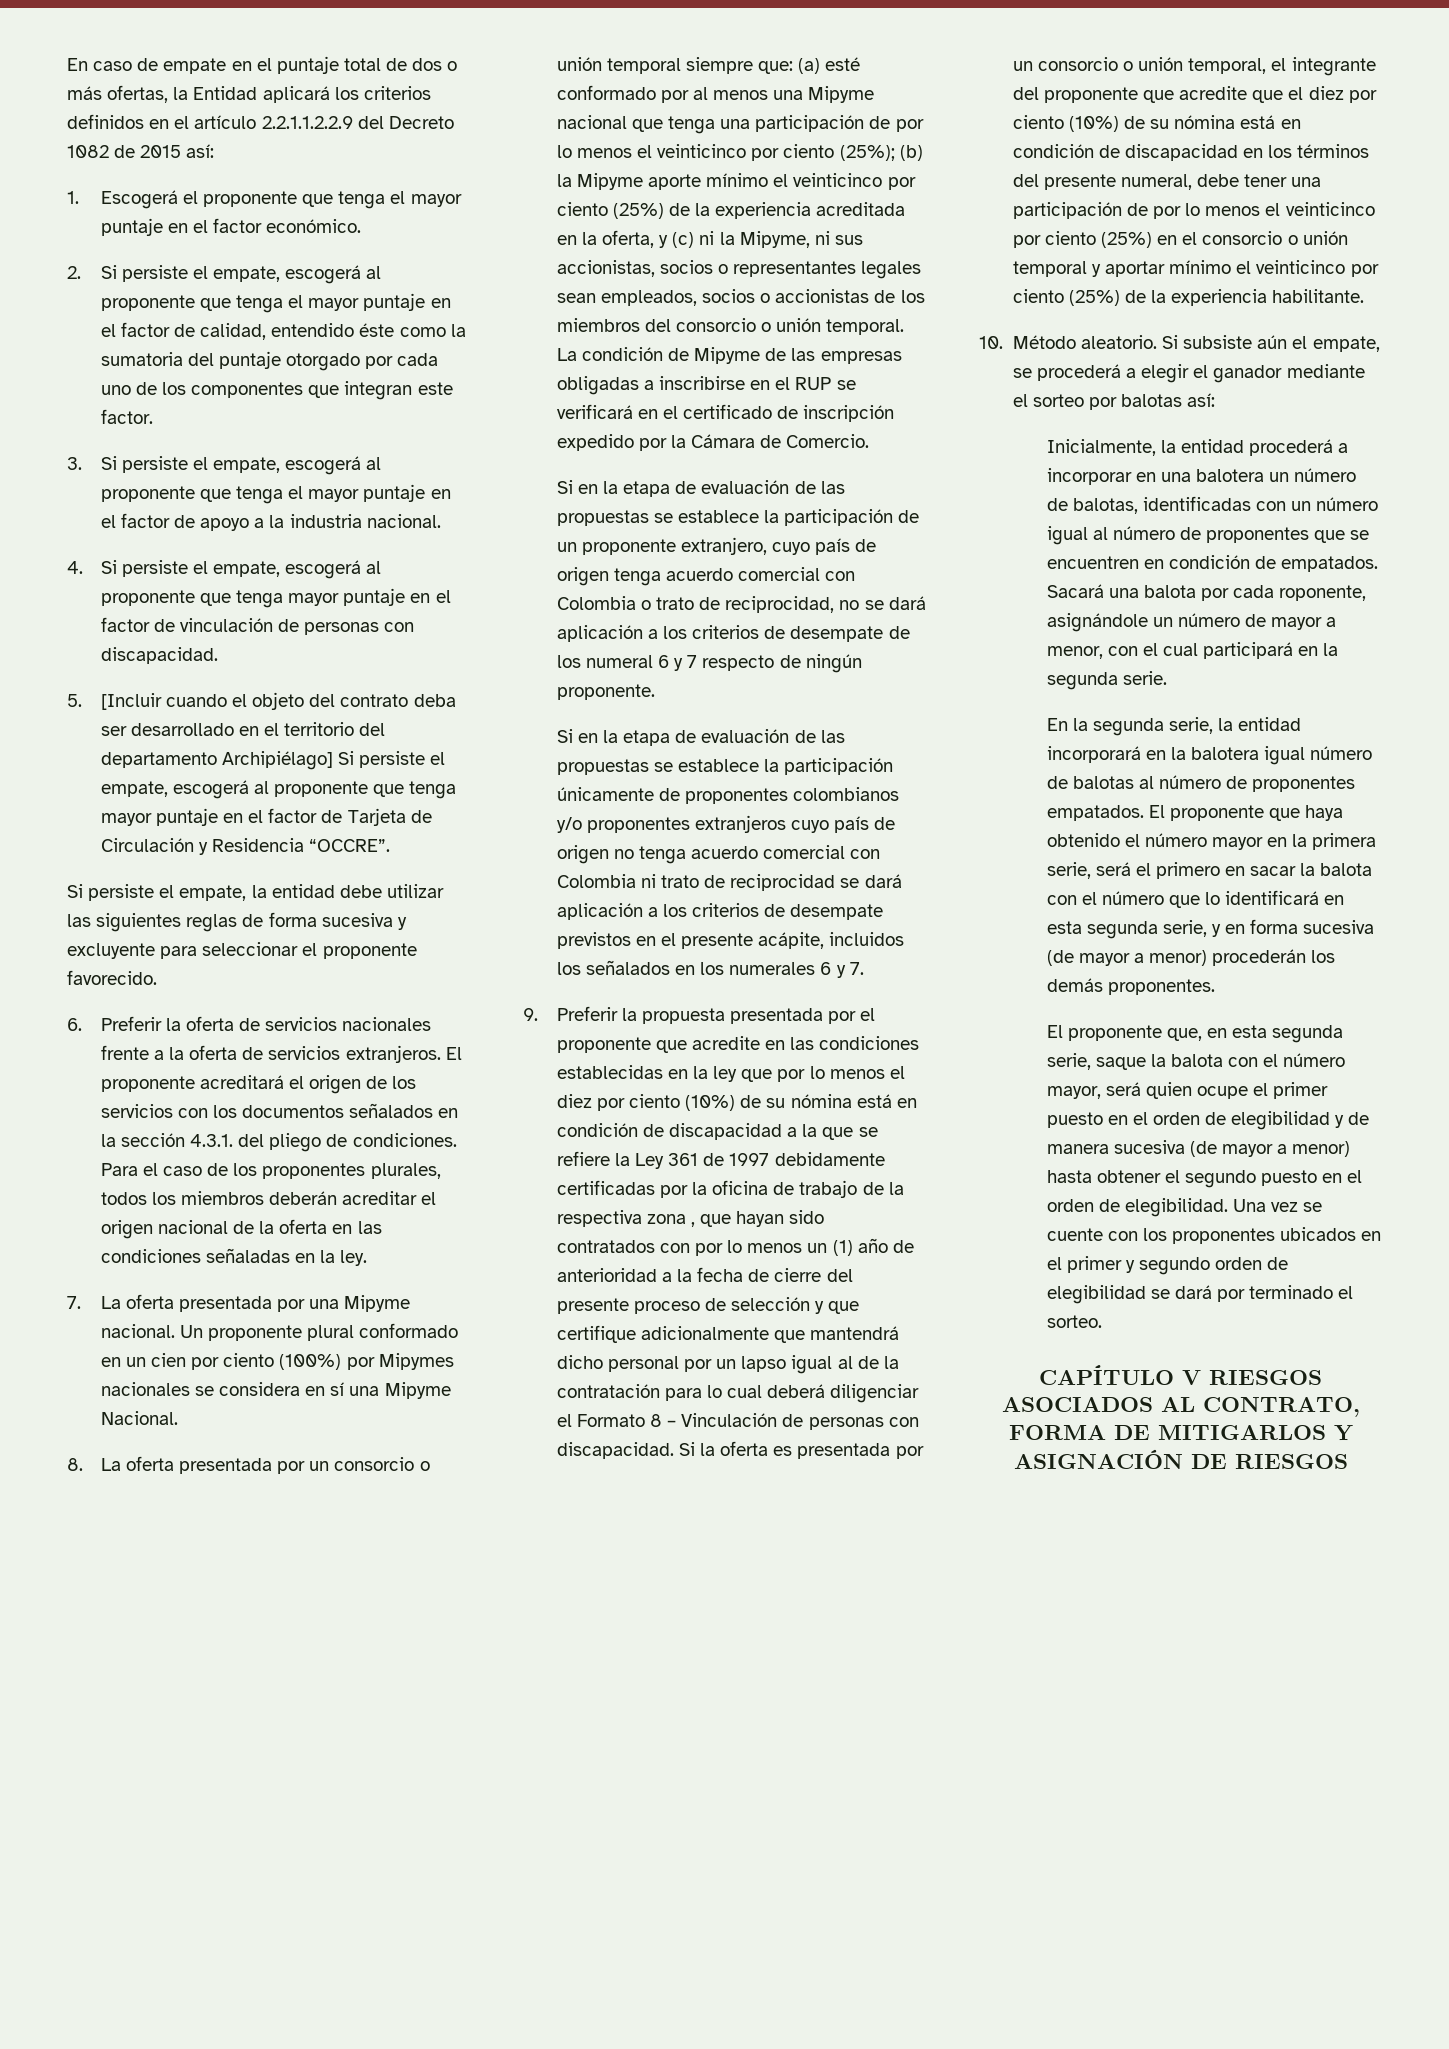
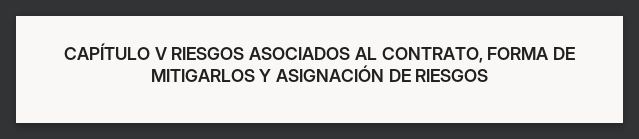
[67,56,458,74] [67,85,431,103] [67,114,454,129] [67,144,215,158] [67,190,462,209] [100,218,362,236] [67,265,382,284] [100,293,451,313] [100,322,466,340] [100,351,439,371] [100,381,453,400] [100,409,153,424] [67,456,382,475] [100,484,451,504] [100,513,441,531] [67,560,382,579] [100,588,451,608] [100,617,415,635] [100,647,218,664] [67,692,456,710] [100,722,386,736] [100,751,446,770] [100,780,457,799] [100,808,432,826] [100,838,391,855] [67,884,444,901] [67,912,407,932] [67,942,417,959] [67,970,157,985] [67,1016,432,1031] [100,1045,462,1063] [100,1075,417,1094] [100,1103,459,1118] [100,1133,457,1152] [100,1163,441,1179] [100,1191,437,1205] [100,1219,382,1239] [100,1248,368,1266] [67,1294,411,1312] [100,1323,459,1341] [100,1353,454,1370] [100,1382,451,1399] [100,1411,178,1425] [67,1456,430,1474] [556,57,861,74] [556,85,875,103] [556,115,924,134] [556,144,923,161] [556,173,916,190] [556,202,906,219] [556,230,863,248] [556,260,922,279] [556,289,925,306] [556,318,905,335] [556,347,902,364] [556,376,856,395] [556,404,895,422] [556,434,870,451] [556,480,845,497] [556,509,920,526] [556,537,877,555] [556,567,856,586] [556,596,926,613] [556,625,910,642] [556,654,862,673] [556,684,655,700] [556,729,845,746] [556,758,894,775] [556,787,900,804] [556,815,896,833] [556,845,881,864] [556,874,902,891] [556,903,884,920] [556,932,905,949] [556,960,864,978] [523,1006,876,1024] [556,1036,920,1053] [556,1065,905,1082] [556,1094,917,1111] [556,1123,878,1140] [556,1151,885,1169] [556,1180,904,1198] [556,1210,825,1227] [556,1238,914,1256] [556,1267,853,1282] [556,1297,860,1314] [556,1325,900,1343] [556,1355,899,1374] [556,1384,920,1403] [556,1413,919,1430] [556,1441,924,1459] [1012,57,1376,76] [1012,86,1377,103] [1012,115,1301,132] [1012,144,1370,161] [1012,174,1322,190] [1012,202,1375,219] [1012,231,1348,248] [1012,260,1379,277] [1012,289,1365,306] [979,335,1380,352] [1012,364,1365,383] [1012,393,1216,410] [1046,439,1349,456] [1046,468,1357,485] [1046,496,1379,514] [1046,526,1370,545] [1046,555,1379,572] [1046,584,1367,601] [1046,613,1337,632] [1046,642,1339,659] [1046,671,1167,690] [1046,717,1302,736] [1046,746,1373,765] [1046,775,1356,792] [1046,805,1344,821] [1046,833,1377,850] [1046,862,1373,879] [1046,890,1345,908] [1046,919,1375,939] [1046,949,1336,966] [1046,978,1215,995] [1046,1025,1344,1043] [1046,1053,1346,1070] [1046,1082,1329,1099] [1046,1111,1370,1130] [1046,1140,1351,1157] [1046,1170,1363,1188] [1046,1198,1323,1217] [1046,1227,1382,1244] [1046,1256,1289,1275] [1046,1285,1354,1304] [1046,1315,1102,1328] En caso de empate en el puntaje total de dos o más ofertas, la Entidad aplicará los criterios definidos en el artículo 2.2.1.1.2.2.9 del Decreto 1082 de 2015 así: // 1. Escogerá el proponente que tenga el mayor puntaje en el factor económico. // 2. Si persiste el empate, escogerá al proponente que tenga el mayor puntaje en el factor de calidad, entendido éste como la sumatoria del puntaje otorgado por cada uno de los componentes que integran este factor. // 3. Si persiste el empate, escogerá al proponente que tenga el mayor puntaje en el factor de apoyo a la industria nacional. // 4. Si persiste el empate, escogerá al proponente que tenga mayor puntaje en el factor de vinculación de personas con discapacidad. // 5. [Incluir cuando el objeto del contrato deba ser desarrollado en el territorio del departamento Archipiélago] Si persiste el empate, escogerá al proponente que tenga mayor puntaje en el factor de Tarjeta de Circulación y Residencia “OCCRE”. // Si persiste el empate, la entidad debe utilizar las siguientes reglas de forma sucesiva y excluyente para seleccionar el proponente favorecido. // 6. Preferir la oferta de servicios nacionales frente a la oferta de servicios extranjeros. El proponente acreditará el origen de los servicios con los documentos señalados en la sección 4.3.1. del pliego de condiciones. Para el caso de los proponentes plurales, todos los miembros deberán acreditar el origen nacional de la oferta en las condiciones señaladas en la ley. // 7. La oferta presentada por una Mipyme nacional. Un proponente plural conformado en un cien por ciento (100%) por Mipymes nacionales se considera en sí una Mipyme Nacional. // 8. La oferta presentada por un consorcio o unión temporal siempre que: (a) esté conformado por al menos una Mipyme nacional que tenga una participación de por lo menos el veinticinco por ciento (25%); (b) la Mipyme aporte mínimo el veinticinco por ciento (25%) de la experiencia acreditada en la oferta, y (c) ni la Mipyme, ni sus accionistas, socios o representantes legales sean empleados, socios o accionistas de los miembros del consorcio o unión temporal. La condición de Mipyme de las empresas obligadas a inscribirse en el RUP se verificará en el certificado de inscripción expedido por la Cámara de Comercio. // Si en la etapa de evaluación de las propuestas se establece la participación de un proponente extranjero, cuyo país de origen tenga acuerdo comercial con Colombia o trato de reciprocidad, no se dará aplicación a los criterios de desempate de los numeral 6 y 7 respecto de ningún proponente. // Si en la etapa de evaluación de las propuestas se establece la participación únicamente de proponentes colombianos y/o proponentes extranjeros cuyo país de origen no tenga acuerdo comercial con Colombia ni trato de reciprocidad se dará aplicación a los criterios de desempate previstos en el presente acápite, incluidos los señalados en los numerales 6 y 7. // 9. Preferir la propuesta presentada por el proponente que acredite en las condiciones establecidas en la ley que por lo menos el diez por ciento (10%) de su nómina está en condición de discapacidad a la que se refiere la Ley 361 de 1997 debidamente certificadas por la oficina de trabajo de la respectiva zona , que hayan sido contratados con por lo menos un (1) año de anterioridad a la fecha de cierre del presente proceso de selección y que certifique adicionalmente que mantendrá dicho personal por un lapso igual al de la contratación para lo cual deberá diligenciar el Formato 8 – Vinculación de personas con discapacidad. Si la oferta es presentada por un consorcio o unión temporal, el integrante del proponente que acredite que el diez por ciento (10%) de su nómina está en condición de discapacidad en los términos del presente numeral, debe tener una participación de por lo menos el veinticinco por ciento (25%) en el consorcio o unión temporal y aportar mínimo el veinticinco por ciento (25%) de la experiencia habilitante. // 10. Método aleatorio. Si subsiste aún el empate, se procederá a elegir el ganador mediante el sorteo por balotas así: // Inicialmente, la entidad procederá a incorporar en una balotera un número de balotas, identificadas con un número igual al número de proponentes que se encuentren en condición de empatados. Sacará una balota por cada roponente, asignándole un número de mayor a menor, con el cual participará en la segunda serie. // En la segunda serie, la entidad incorporará en la balotera igual número de balotas al número de proponentes empatados. El proponente que haya obtenido el número mayor en la primera serie, será el primero en sacar la balota con el número que lo identificará en esta segunda serie, y en forma sucesiva (de mayor a menor) procederán los demás proponentes. // El proponente que, en esta segunda serie, saque la balota con el número mayor, será quien ocupe el primer puesto en el orden de elegibilidad y de manera sucesiva (de mayor a menor) hasta obtener el segundo puesto en el orden de elegibilidad. Una vez se cuente con los proponentes ubicados en el primer y segundo orden de elegibilidad se dará por terminado el sorteo. // -> (63, 51) none

